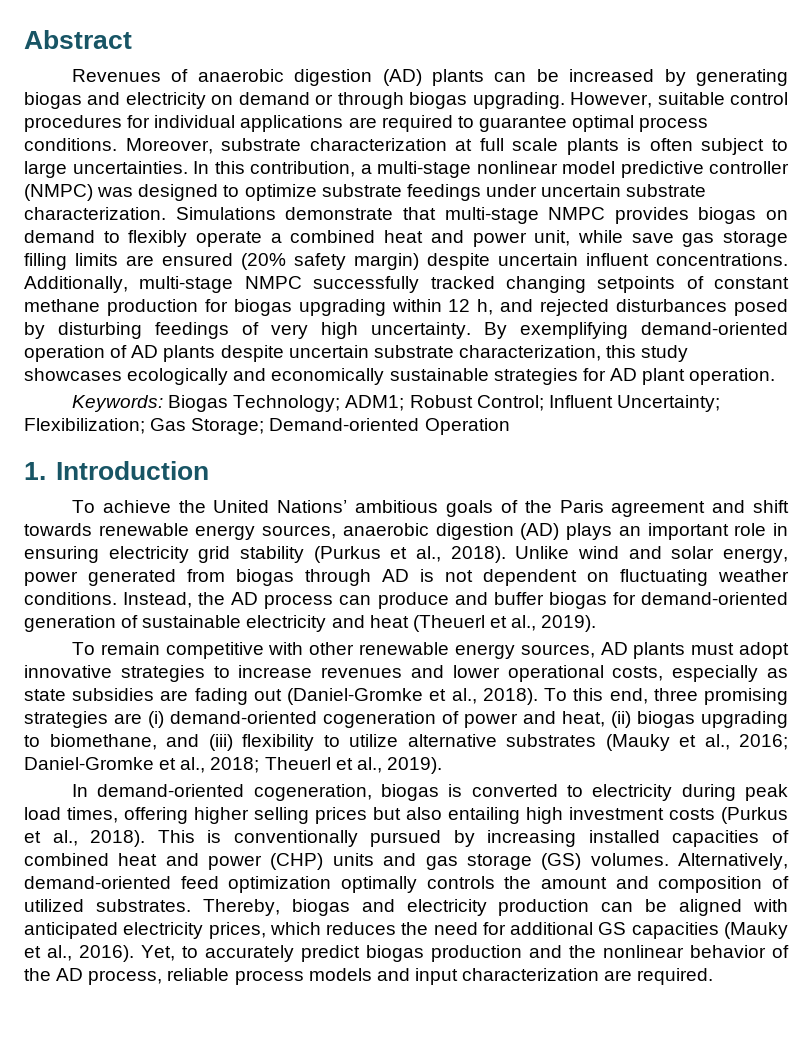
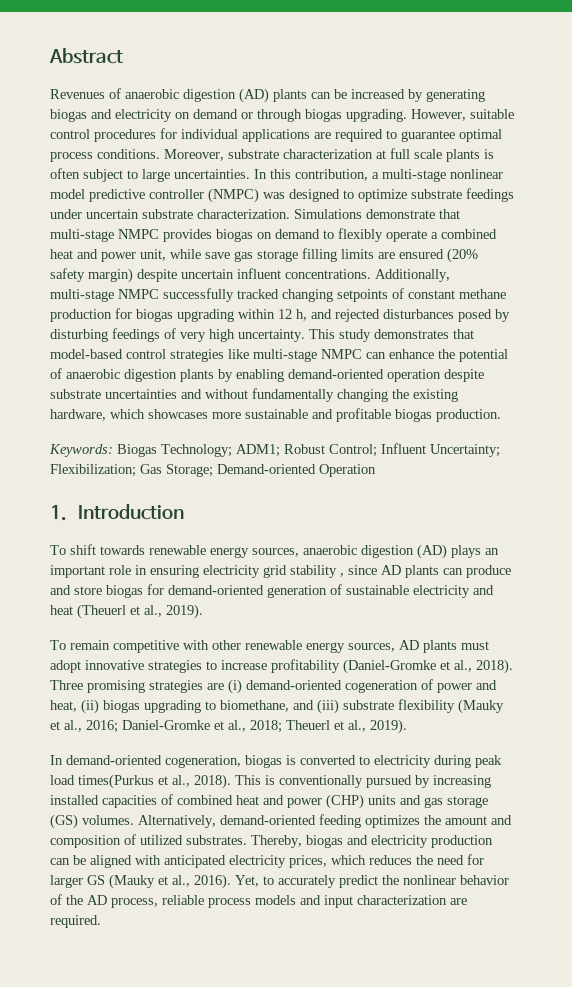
[484,322,788,339] [24,345,689,362] [24,368,776,385] By exemplifying demand-oriented operation of AD plants despite uncertain substrate characterization, this study showcases ecologically and economically sustainable strategies for AD plant operation. -> [309,329,474,342] [50,349,508,362] [50,368,484,382] [50,388,458,402] [50,408,501,422] This study demonstrates that model-based control strategies like multi-stage NMPC can enhance the potential of anaerobic digestion plants by enabling demand-oriented operation despite substrate uncertainties and without fundamentally changing the existing hardware, which showcases more sustainable and profitable biogas production.
[102,500,746,517] achieve the United Nations’ ambitious goals of the Paris agreement and -> (66, 550) none
[313,546,788,563] [24,569,789,586] [24,592,334,609] (Purkus et al., 2018). Unlike wind and solar energy, power generated from biogas through AD is not dependent on fluctuating weather conditions. Instead, the AD process -> [340,565,439,578] , since AD plants
[493,592,544,605] buffer -> [74,586,102,595] store
[321,665,788,682] [24,688,698,705] revenues and lower operational costs, especially as state subsidies are fading out (Daniel‐Gromke et al., 2018). To this end, three -> [271,659,513,674] [50,680,83,690] profitability (Daniel‐Gromke et al., 2018). Three
[242,734,596,751] flexibility to utilize alternative substrates -> [343,699,455,713] substrate flexibility
[67,807,788,824] times, offering higher selling prices but also entailing high investment costs (Purkus -> [78,774,154,789] times(Purkus
[180,876,495,893] feed optimization optimally controls -> [319,814,420,828] feeding optimizes
[510,922,719,939] additional GS capacities -> [50,875,105,888] larger GS
[366,945,562,962] biogas production and -> (378, 881) none

